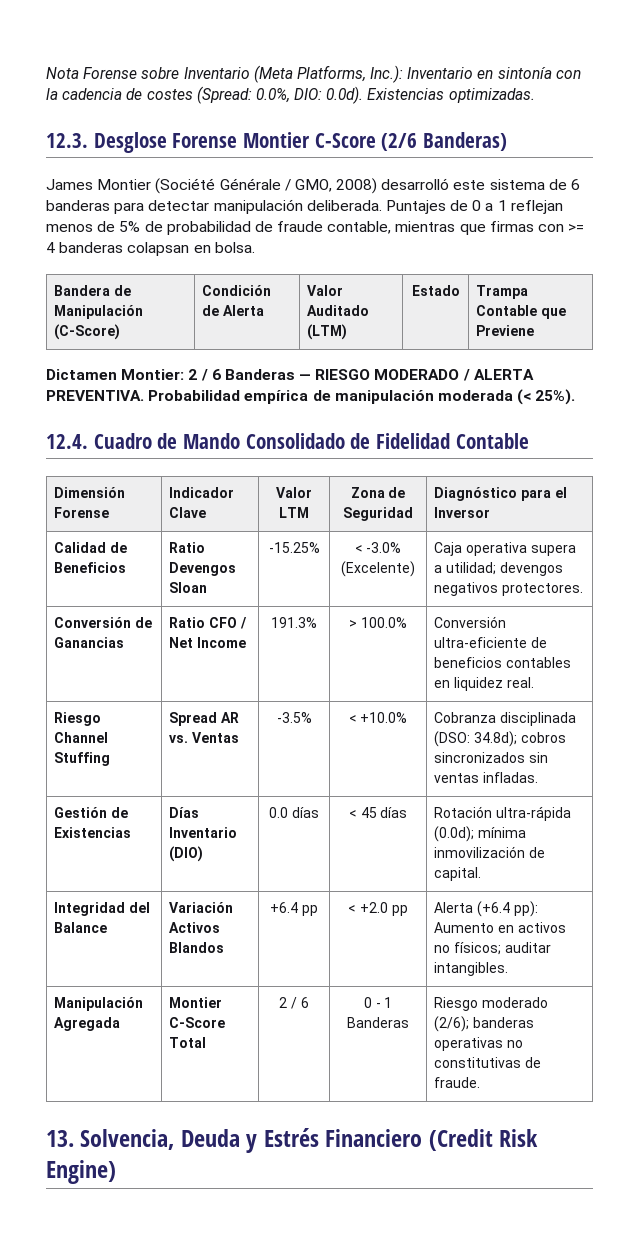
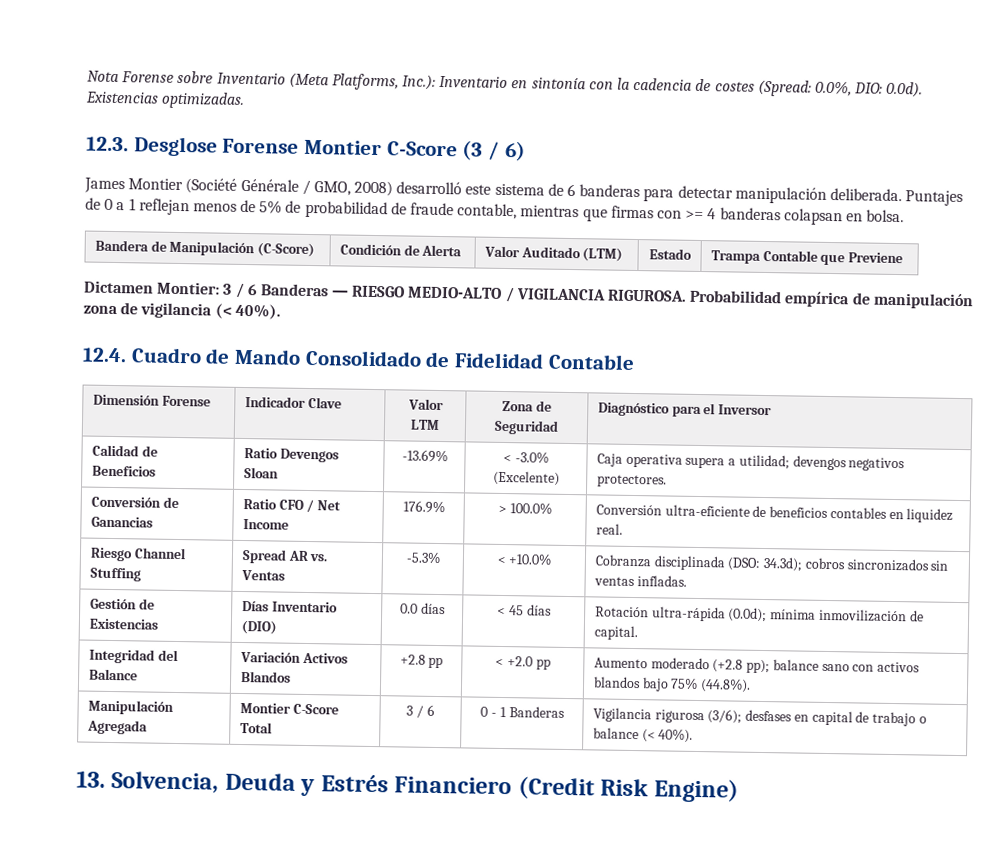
[381,132,508,151] (2/6 Banderas) -> [462,140,526,162] (3 / 6)
[188,369,198,380] 2 -> [222,283,233,295] 3
[374,369,534,381] [46,389,576,405] MODERADO / ALERTA PREVENTIVA. Probabilidad empírica de manipulación moderada (< 25%). -> [407,286,974,310] [83,302,281,320] MEDIO-ALTO / VIGILANCIA RIGUROSA. Probabilidad empírica de manipulación zona de vigilancia (< 40%).
[268,542,320,553] -15.25% -> [401,449,448,463] -13.69%
[271,617,317,628] 191.3% -> [402,500,445,514] 176.9%
[276,712,312,723] -3.5% -> [405,551,441,565] -5.3%
[473,731,517,747] 34.8d); -> [763,557,804,572] 34.3d);
[270,902,299,913] +6.4 -> [399,654,426,665] +2.8
[434,901,538,917] [434,922,566,933] [434,942,551,955] [434,962,509,976] Alerta (+6.4 pp): Aumento en activos no físicos; auditar intangibles. -> [593,657,921,674] [592,676,752,693] Aumento moderado (+2.8 pp); balance sano con activos blandos bajo 75% (44.8%).
[279,997,288,1008] 2 -> [406,705,414,716] 3
[434,997,548,1011] [434,1016,534,1032] [434,1037,523,1051] [434,1057,541,1068] [434,1077,481,1088] Riesgo moderado (2/6); banderas operativas no constitutivas de fraude. -> [592,707,928,727] [592,727,694,743] Vigilancia rigurosa (3/6); desfases en capital de trabajo o balance (< 40%).

